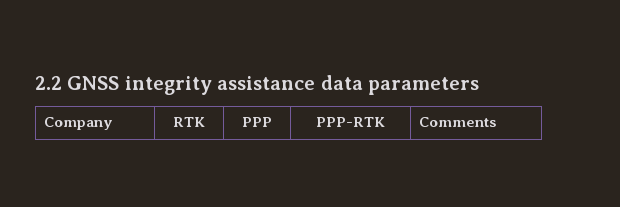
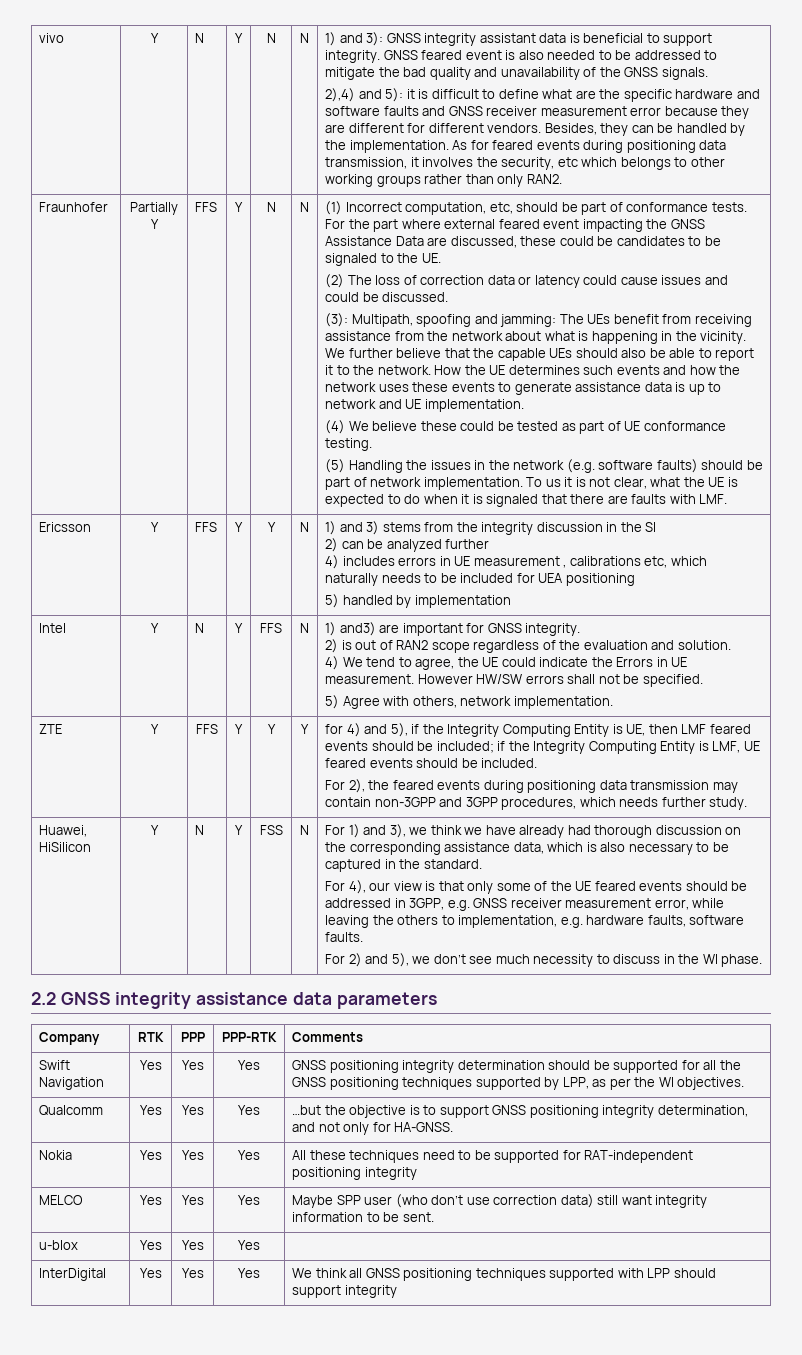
(35, 83) none -> [39,33,65,43] [150,33,159,43] [195,33,205,43] [235,33,243,43] [266,33,276,43] [300,33,309,43] [325,32,713,46] [325,50,718,63] [325,67,708,80] [325,88,760,102] [325,106,750,119] [325,123,746,136] [325,140,727,153] [325,157,725,170] [325,174,562,187] [39,202,109,212] [130,202,178,215] [150,219,159,229] [195,202,218,212] [235,202,243,212] [266,202,276,212] [300,202,309,212] [325,201,747,215] [325,219,705,232] [325,236,721,248] [325,253,441,266] [325,274,728,288] [325,292,449,302] [325,313,752,327] [325,331,747,344] [325,348,755,361] [325,365,741,375] [325,382,722,395] [325,399,524,412] [325,420,726,434] [325,438,373,451] [325,459,763,473] [325,477,738,490] [325,494,728,507] [39,522,92,532] [150,522,159,532] [195,522,218,532] [235,522,243,532] [267,522,276,532] [300,522,309,532] [325,521,657,535] [325,538,490,552] [325,555,707,569] [325,573,635,586] [325,594,511,608] [39,623,67,633] [150,623,159,633] [195,623,205,633] [235,623,243,633] [260,623,282,633] [300,623,309,633] [325,622,581,636] [325,639,731,653] [325,656,688,670] [325,674,703,687] [325,695,613,709] [39,724,63,734] [150,724,159,734] [196,724,218,734] [235,724,243,734] [267,724,276,734] [301,724,309,734] [325,723,751,737] [325,741,760,754] [325,758,538,768] [325,779,738,793] [325,797,748,810] [39,825,88,837] [39,842,92,852] [150,825,159,835] [195,825,205,835] [235,825,243,835] [259,825,283,835] [300,825,309,835] [325,824,742,838] [325,842,729,855] [325,859,482,872] [325,880,748,894] [325,898,725,911] [325,915,745,928] [325,932,364,942] [325,953,763,967] vivo | Y | N | Y | N | N | 1) and 3): GNSS integrity assistant data is beneficial to support integrity. GNSS feared event is also needed to be addressed to mitigate the bad quality and unavailability of the GNSS signals. // 2),4) and 5): it is difficult to define what are the specific hardware and software faults and GNSS receiver measurement error because they are different for different vendors. Besides, they can be handled by the implementation. As for feared events during positioning data transmission, it involves the security, etc which belongs to other working groups rather than only RAN2. // Fraunhofer | Partially Y | FFS | Y | N | N | (1) Incorrect computation, etc, should be part of conformance tests. For the part where external feared event impacting the GNSS Assistance Data are discussed, these could be candidates to be signaled to the UE. // (2) The loss of correction data or latency could cause issues and could be discussed. // (3): Multipath, spoofing and jamming: The UEs benefit from receiving assistance from the network about what is happening in the vicinity. We further believe that the capable UEs should also be able to report it to the network. How the UE determines such events and how the network uses these events to generate assistance data is up to network and UE implementation. // (4) We believe these could be tested as part of UE conformance testing. // (5) Handling the issues in the network (e.g. software faults) should be part of network implementation. To us it is not clear, what the UE is expected to do when it is signaled that there are faults with LMF. // Ericsson | Y | FFS | Y | Y | N | 1) and 3) stems from the integrity discussion in the SI // 2) can be analyzed further // 4) includes errors in UE measurement , calibrations etc, which naturally needs to be included for UEA positioning // 5) handled by implementation // Intel | Y | N | Y | FFS | N | 1) and3) are important for GNSS integrity. // 2) is out of RAN2 scope regardless of the evaluation and solution. // 4) We tend to agree, the UE could indicate the Errors in UE measurement. However HW/SW errors shall not be specified. // 5) Agree with others, network implementation. // ZTE | Y | FFS | Y | Y | Y | for 4) and 5), if the Integrity Computing Entity is UE, then LMF feared events should be included; if the Integrity Computing Entity is LMF, UE feared events should be included. // For 2), the feared events during positioning data transmission may contain non-3GPP and 3GPP procedures, which needs further study. // Huawei, HiSilicon | Y | N | Y | FSS | N | For 1) and 3), we think we have already had thorough discussion on the corresponding assistance data, which is also necessary to be captured in the standard. // For 4), our view is that only some of the UE feared events should be addressed in 3GPP, e.g. GNSS receiver measurement error, while leaving the others to implementation, e.g. hardware faults, software faults. // For 2) and 5), we don’t see much necessity to discuss in the WI phase. //
(496, 122) none -> [39,1060,71,1070] [39,1077,105,1090] [139,1060,162,1070] [181,1060,204,1070] [238,1060,260,1070] [292,1060,741,1073] [292,1077,745,1090] [39,1105,104,1116] [139,1105,162,1115] [181,1105,204,1115] [238,1105,260,1115] [292,1105,748,1118] [292,1122,454,1135] [39,1150,73,1160] [139,1150,162,1160] [181,1150,204,1160] [238,1150,260,1160] [292,1150,694,1163] [292,1167,417,1180] [39,1195,84,1205] [139,1195,162,1205] [181,1195,204,1205] [238,1195,260,1205] [292,1194,708,1208] [292,1212,434,1222] [39,1240,79,1250] [139,1240,162,1250] [181,1240,204,1250] [238,1240,260,1250] [39,1268,107,1281] [139,1268,162,1278] [181,1268,204,1278] [238,1268,260,1278] [292,1268,716,1281] [292,1285,397,1298] // Swift Navigation | Yes | Yes | Yes | GNSS positioning integrity determination should be supported for all the GNSS positioning techniques supported by LPP, as per the WI objectives. // Qualcomm | Yes | Yes | Yes | …but the objective is to support GNSS positioning integrity determination, and not only for HA-GNSS. // Nokia | Yes | Yes | Yes | All these techniques need to be supported for RAT-independent positioning integrity // MELCO | Yes | Yes | Yes | Maybe SPP user (who don’t use correction data) still want integrity information to be sent. // u-blox | Yes | Yes | Yes | // InterDigital | Yes | Yes | Yes | We think all GNSS positioning techniques supported with LPP should support integrity

